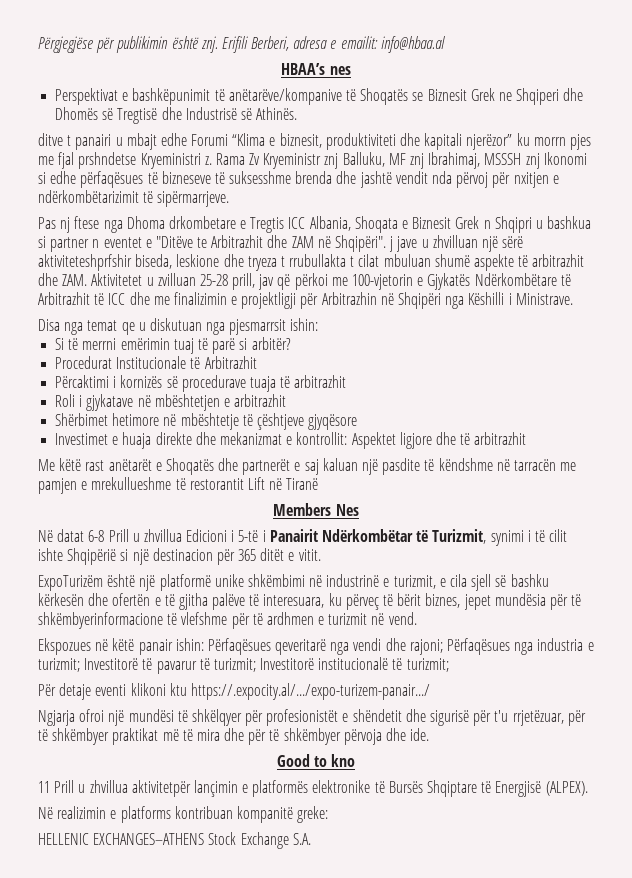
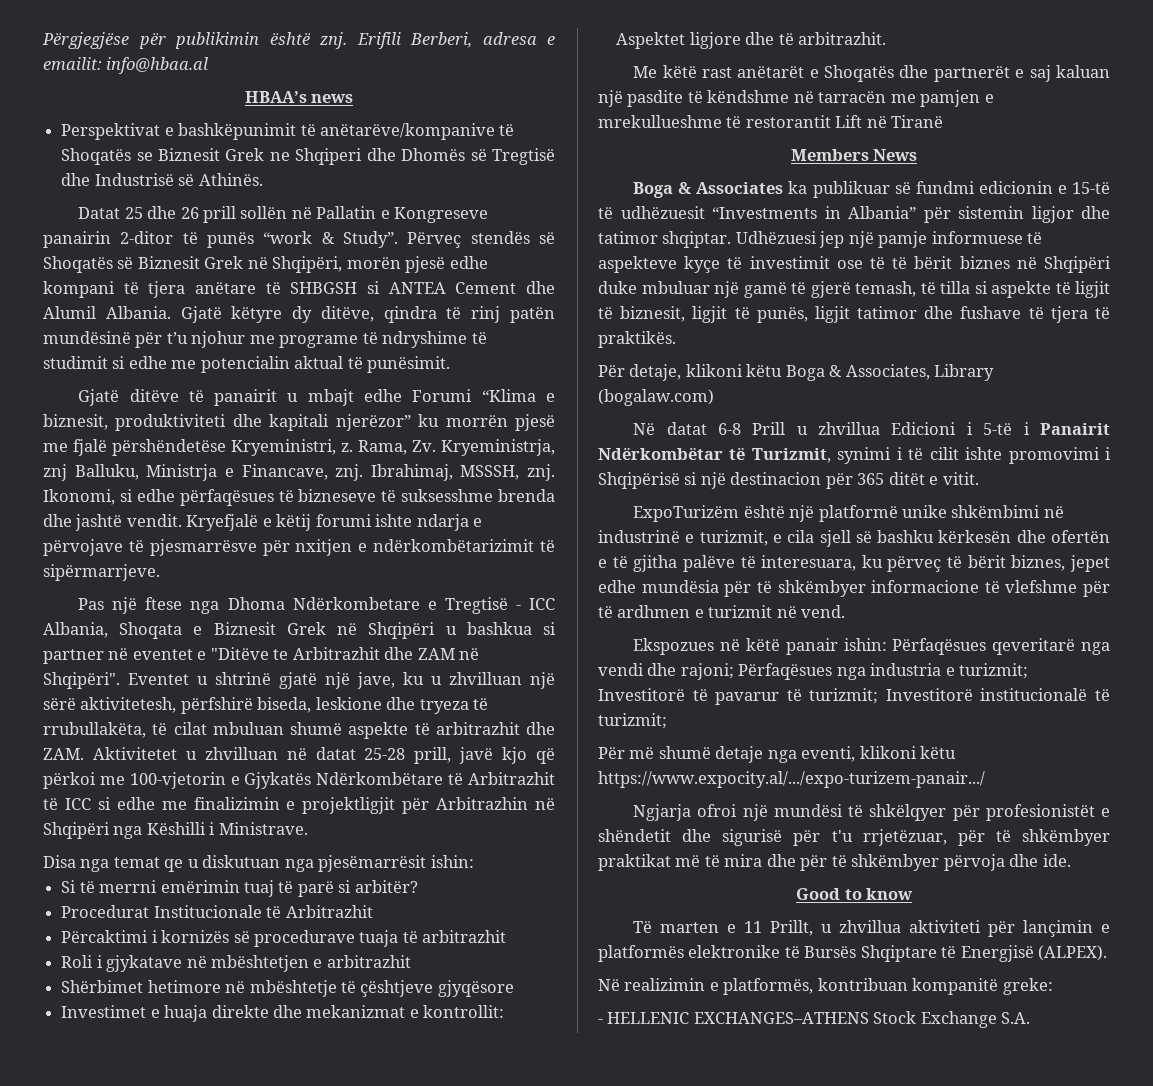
[329,66,351,75] nes -> [311,94,354,103] news
[38,133,112,150] ditve t panairi -> [78,206,489,223] [43,231,555,248] [43,256,488,273] [43,281,555,298] [43,306,555,323] [43,331,487,348] [43,356,451,373] [78,389,278,406] Datat 25 dhe 26 prill sollën në Pallatin e Kongreseve panairin 2-ditor të punës “work & Study”. Përveç stendës së Shoqatës së Biznesit Grek në Shqipëri, morën pjesë edhe kompani të tjera anëtare të SHBGSH si ANTEA Cement dhe Alumil Albania. Gjatë këtyre dy ditëve, qindra të rinj patën mundësinë për t’u njohur me programe të ndryshime të studimit si edhe me potencialin aktual të punësimit. // Gjatë ditëve të panairit
[533,134,591,150] [38,152,587,169] morrn pjes me fjal prshndetse Kryeministri z. Rama Zv Kryeministr znj Balluku, MF znj Ibrahimaj, MSSSH znj Ikonomi -> [445,414,555,431] [43,439,555,456] [43,464,555,481] [43,489,115,505] morrën pjesë me fjalë përshëndetëse Kryeministri, z. Rama, Zv. Kryeministrja, znj Balluku, Ministrja e Financave, znj. Ibrahimaj, MSSSH, znj. Ikonomi,
[395,171,489,188] vendit nda përvoj -> [126,514,483,531] [43,539,257,556] vendit. Kryefjalë e këtij forumi ishte ndarja e përvojave të pjesmarrësve
[60,217,71,233] nj -> [112,597,138,614] një
[168,216,285,233] drkombetare e Tregtis -> [292,597,521,614] Ndërkombetare e Tregtisë -
[483,216,532,233] n Shqipri -> [337,622,436,639] në Shqipëri
[92,239,100,248] n -> [108,648,129,660] në
[389,236,418,252] j jave -> [128,672,424,689] Eventet u shtrinë gjatë një jave, ku
[38,254,132,271] aktiviteteshprfshir -> [80,697,253,714] aktivitetesh, përfshirë
[280,254,355,267] t rrubullakta t -> [473,698,489,710] [43,722,168,738] të rrubullakëta, të
[157,273,275,290] zvilluan 25-28 prill, jav -> [204,747,528,764] zhvilluan në datat 25-28 prill, javë kjo
[129,292,150,305] dhe -> [97,797,155,810] si edhe
[241,292,297,309] projektligji -> [302,797,396,814] projektligjit
[229,319,287,335] pjesmarrsit -> [318,855,427,872] pjesëmarrësit
[474,432,527,445] arbitrazhit -> [797,32,886,45] arbitrazhit.
[335,504,359,516] Nes -> [873,149,918,161] [633,181,1110,198] [598,206,1110,223] [598,231,1043,248] [598,256,1111,273] [598,281,1110,298] [598,306,1110,323] [598,331,676,348] [598,364,995,381] [598,389,714,406] News // Boga & Associates ka publikuar së fundmi edicionin e 15-të të udhëzuesit “Investments in Albania” për sistemin ligjor dhe tatimor shqiptar. Udhëzuesi jep një pamje informuese të aspekteve kyçe të investimit ose të të bërit biznes në Shqipëri duke mbuluar një gamë të gjerë temash, të tilla si aspekte të ligjit të biznesit, ligjit të punës, ligjit tatimor dhe fushave të tjera të praktikës. // Për detaje, klikoni këtu Boga & Associates, Library (bogalaw.com)
[67,548,117,565] Shqipërië -> [1008,447,1111,464] [598,472,680,489] promovimi i Shqipërisë
(491, 602) none -> [598,580,636,593] edhe
[38,612,163,629] shkëmbyerinformacione -> [777,580,980,597] shkëmbyer informacione
[59,683,430,700] detaje eventi klikoni ktu https://.expocity.al/.../expo-turizem-panair.../ -> [629,746,957,763] [598,771,985,788] më shumë detaje nga eventi, klikoni këtu https://www.expocity.al/.../expo-turizem-panair.../
[331,754,356,767] [38,780,191,797] kno // 11 Prill u zhvillua aktivitetpër -> [865,888,913,900] [633,920,1016,937] know // Të marten e 11 Prillt, u zhvillua aktiviteti për
[120,806,171,823] platforms -> [723,978,814,995] platformës,
(329, 814) none -> [598,1019,603,1024] -

